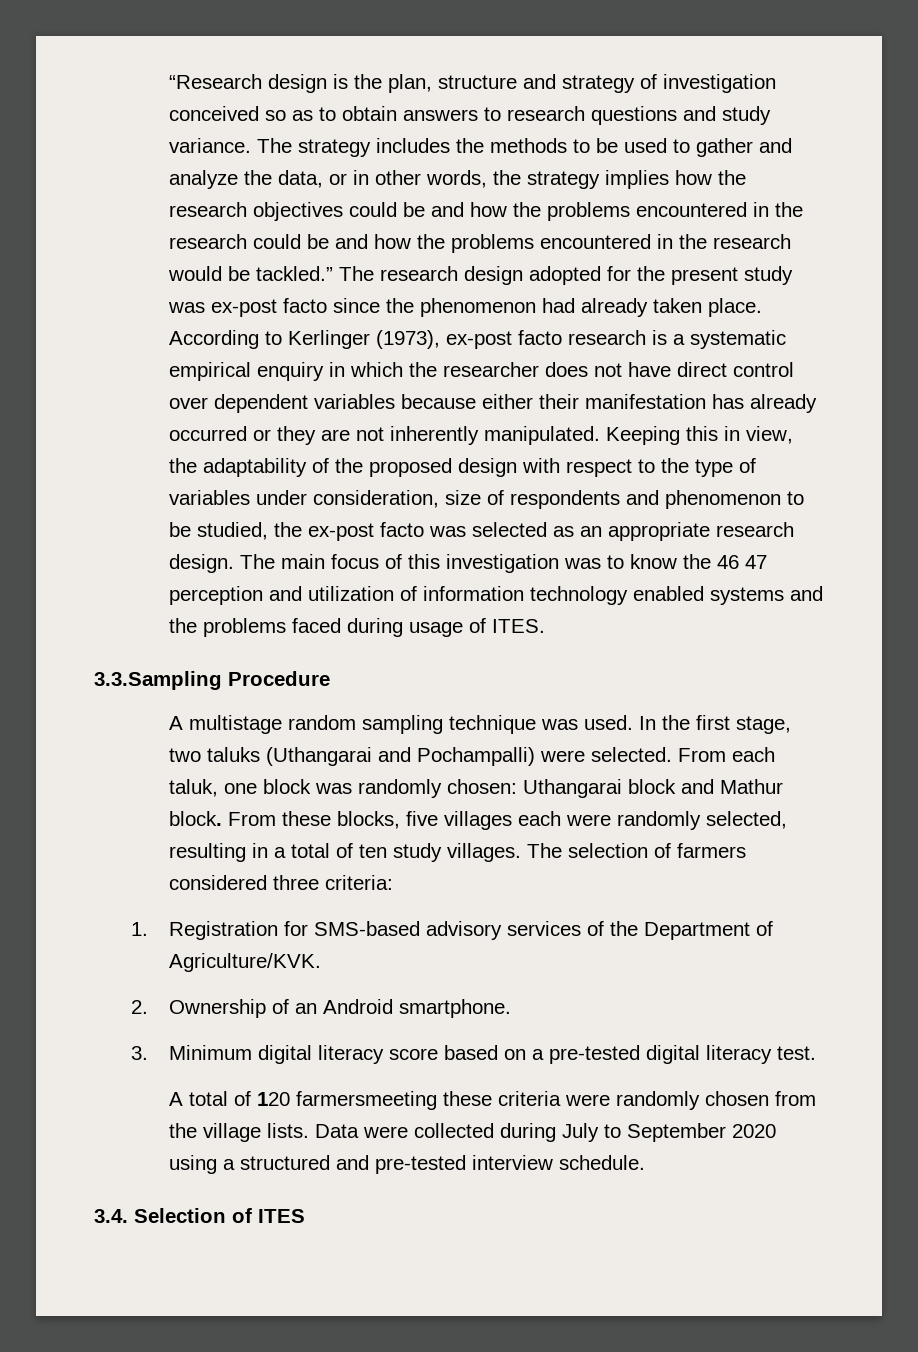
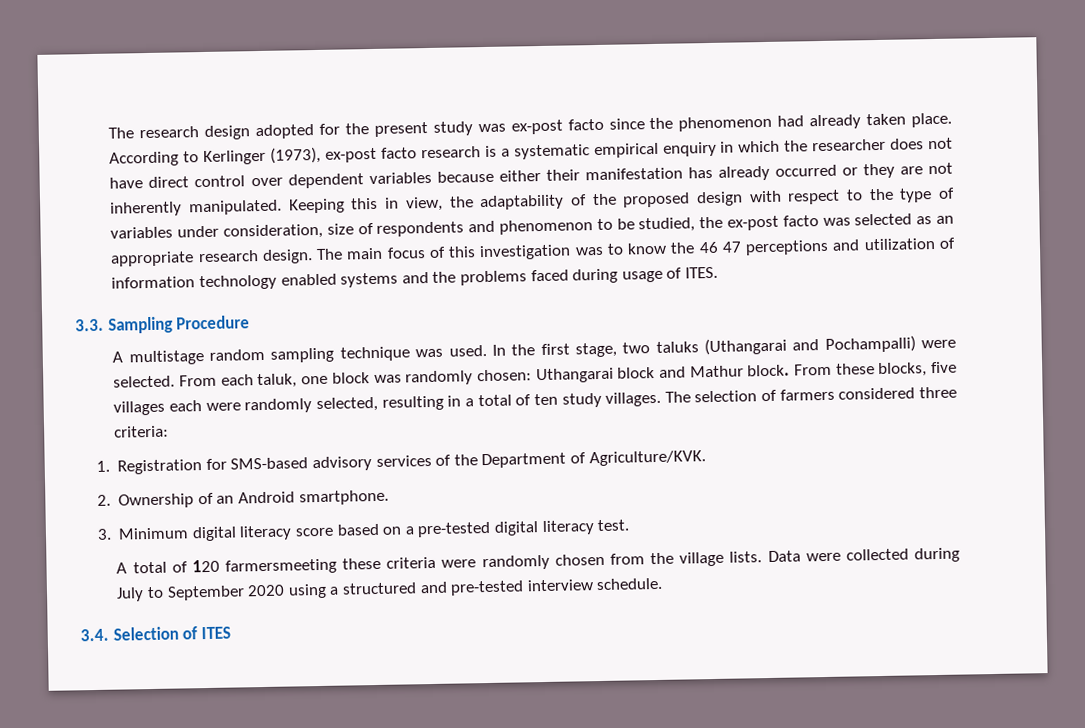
[168,74,776,93] [168,106,771,125] [168,138,792,157] [168,170,746,189] [168,202,803,221] [168,234,791,253] [167,266,333,281] “Research design is the plan, structure and strategy of investigation conceived so as to obtain answers to research questions and study variance. The strategy includes the methods to be used to gather and analyze the data, or in other words, the strategy implies how the research objectives could be and how the problems encountered in the research could be and how the problems encountered in the research would be tackled.” -> (108, 133) none
[168,586,263,605] perception -> [745,239,830,256] perceptions
[94,671,222,690] 3.3.Sampling -> [75,316,173,334] 3.3. Sampling

